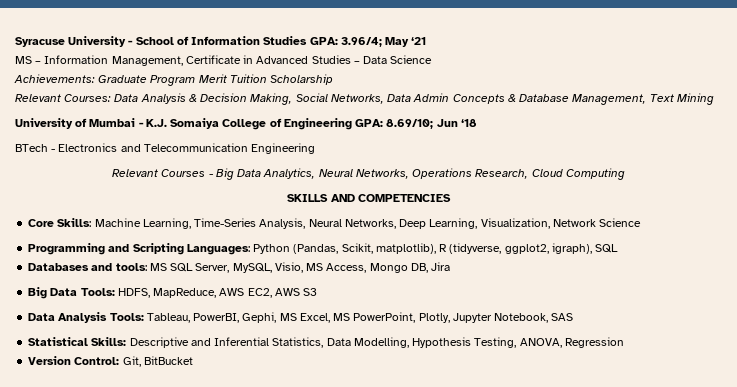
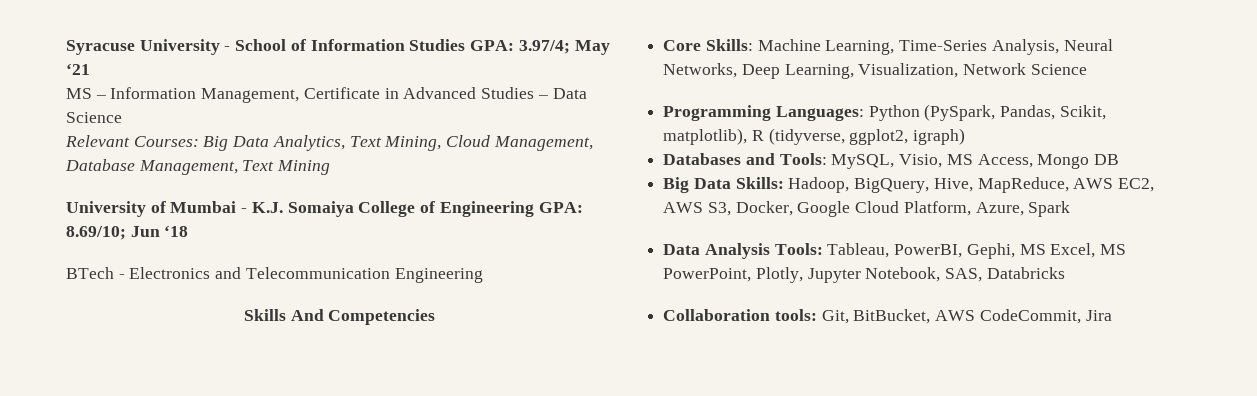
[340,37,382,47] 3.96/4; -> [518,40,570,54] 3.97/4;
[14,74,334,86] [15,93,516,105] Achievements: Graduate Program Merit Tuition Scholarship // Relevant Courses: Data Analysis & Decision Making, Social Networks, Data Admin Concepts & -> [65,135,593,151] Relevant Courses: Big Data Analytics, Text Mining, Cloud Management,
[112,168,625,180] [287,194,451,202] Relevant Courses - Big Data Analytics, Neural Networks, Operations Research, Cloud Computing // SKILLS AND COMPETENCIES -> [243,309,436,325] Skills And Competencies
[108,243,339,255] and Scripting Languages: Python (Pandas, -> [775,104,1056,121] Languages: Python (PySpark, Pandas,
[551,243,619,254] igraph), SQL -> [913,128,966,145] igraph)
[115,263,230,273] tools: MS SQL Server, -> [779,153,827,165] Tools:
[410,262,451,273] [28,287,318,299] DB, Jira // Big Data Tools: HDFS, MapReduce, AWS EC2, AWS S3 -> [1094,154,1120,165] [663,177,1155,193] [663,201,1071,217] DB // Big Data Skills: Hadoop, BigQuery, Hive, MapReduce, AWS EC2, AWS S3, Docker, Google Cloud Platform, Azure, Spark
[551,313,574,321] [28,337,624,348] [28,356,193,367] SAS // Statistical Skills: Descriptive and Inferential Statistics, Data Modelling, Hypothesis Testing, ANOVA, Regression // Version Control: Git, BitBucket -> [945,267,1065,282] [663,309,1112,324] SAS, Databricks // Collaboration tools: Git, BitBucket, AWS CodeCommit, Jira

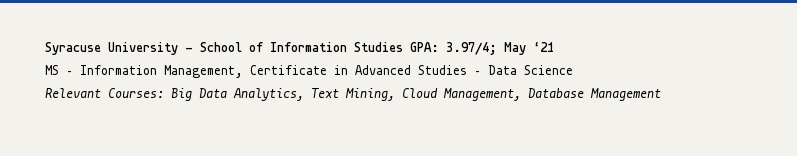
[138,160,331,175] [66,201,583,217] [66,225,189,240] [66,267,483,283] [243,309,436,325] [663,39,1113,55] [663,63,1087,79] [663,104,1106,121] [663,128,966,145] [663,153,1120,169] [663,177,1155,193] [663,201,1071,217] [663,243,1127,259] [663,267,1065,283] [663,309,1112,324] Management, Text Mining // University of Mumbai - K.J. Somaiya College of Engineering GPA: 8.69/10; Jun ‘18 // BTech - Electronics and Telecommunication Engineering // Skills And Competencies // Core Skills: Machine Learning, Time-Series Analysis, Neural Networks, Deep Learning, Visualization, Network Science // Programming Languages: Python (PySpark, Pandas, Scikit, matplotlib), R (tidyverse, ggplot2, igraph) // Databases and Tools: MySQL, Visio, MS Access, Mongo DB // Big Data Skills: Hadoop, BigQuery, Hive, MapReduce, AWS EC2, AWS S3, Docker, Google Cloud Platform, Azure, Spark // Data Analysis Tools: Tableau, PowerBI, Gephi, MS Excel, MS PowerPoint, Plotly, Jupyter Notebook, SAS, Databricks // Collaboration tools: Git, BitBucket, AWS CodeCommit, Jira -> [590,88,661,101] Management

